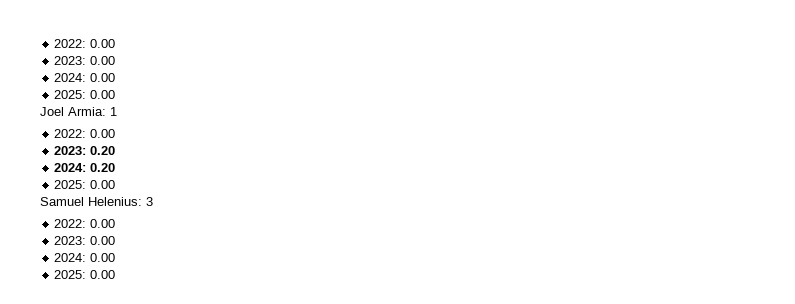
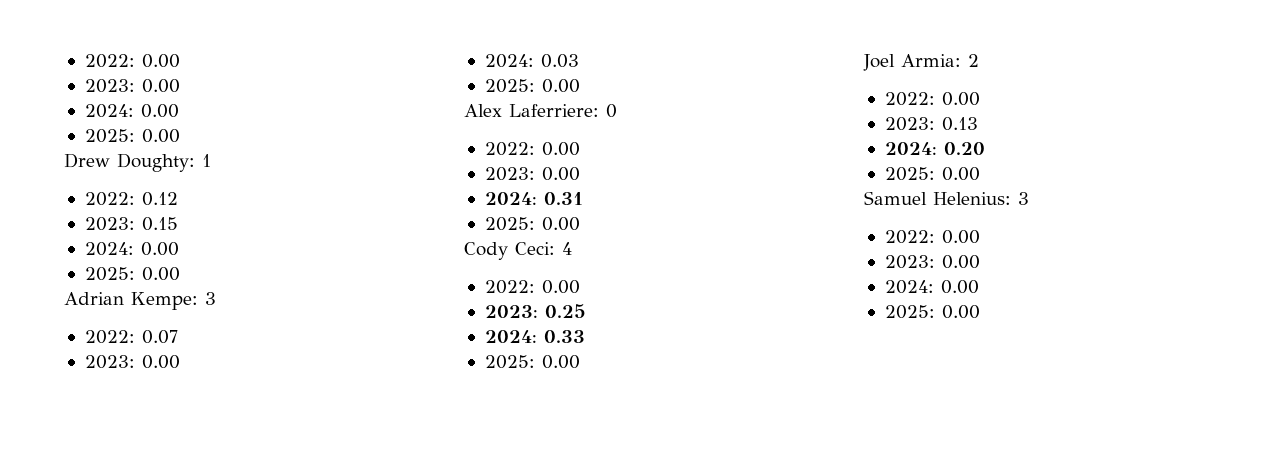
[40,107,106,116] Joel Armia: -> [64,153,195,172] Drew Doughty:
[90,129,116,138] [54,146,116,155] 0.00 // 2023: 0.20 -> [141,192,178,206] [84,217,178,231] [84,242,179,256] [84,267,180,281] [64,292,216,310] [84,330,178,344] [84,355,180,369] [484,54,579,68] [484,79,580,93] [464,104,617,118] [484,142,580,156] [484,167,580,181] [484,192,583,205] [484,217,580,231] [464,242,572,260] [484,280,580,294] [484,304,586,318] [484,330,585,343] [484,355,580,369] [863,54,979,71] [884,92,980,106] [884,117,978,131] 0.12 // 2023: 0.15 // 2024: 0.00 // 2025: 0.00 // Adrian Kempe: 3 // 2022: 0.07 // 2023: 0.00 // 2024: 0.03 // 2025: 0.00 // Alex Laferriere: 0 // 2022: 0.00 // 2023: 0.00 // 2024: 0.31 // 2025: 0.00 // Cody Ceci: 4 // 2022: 0.00 // 2023: 0.25 // 2024: 0.33 // 2025: 0.00 // Joel Armia: 2 // 2022: 0.00 // 2023: 0.13

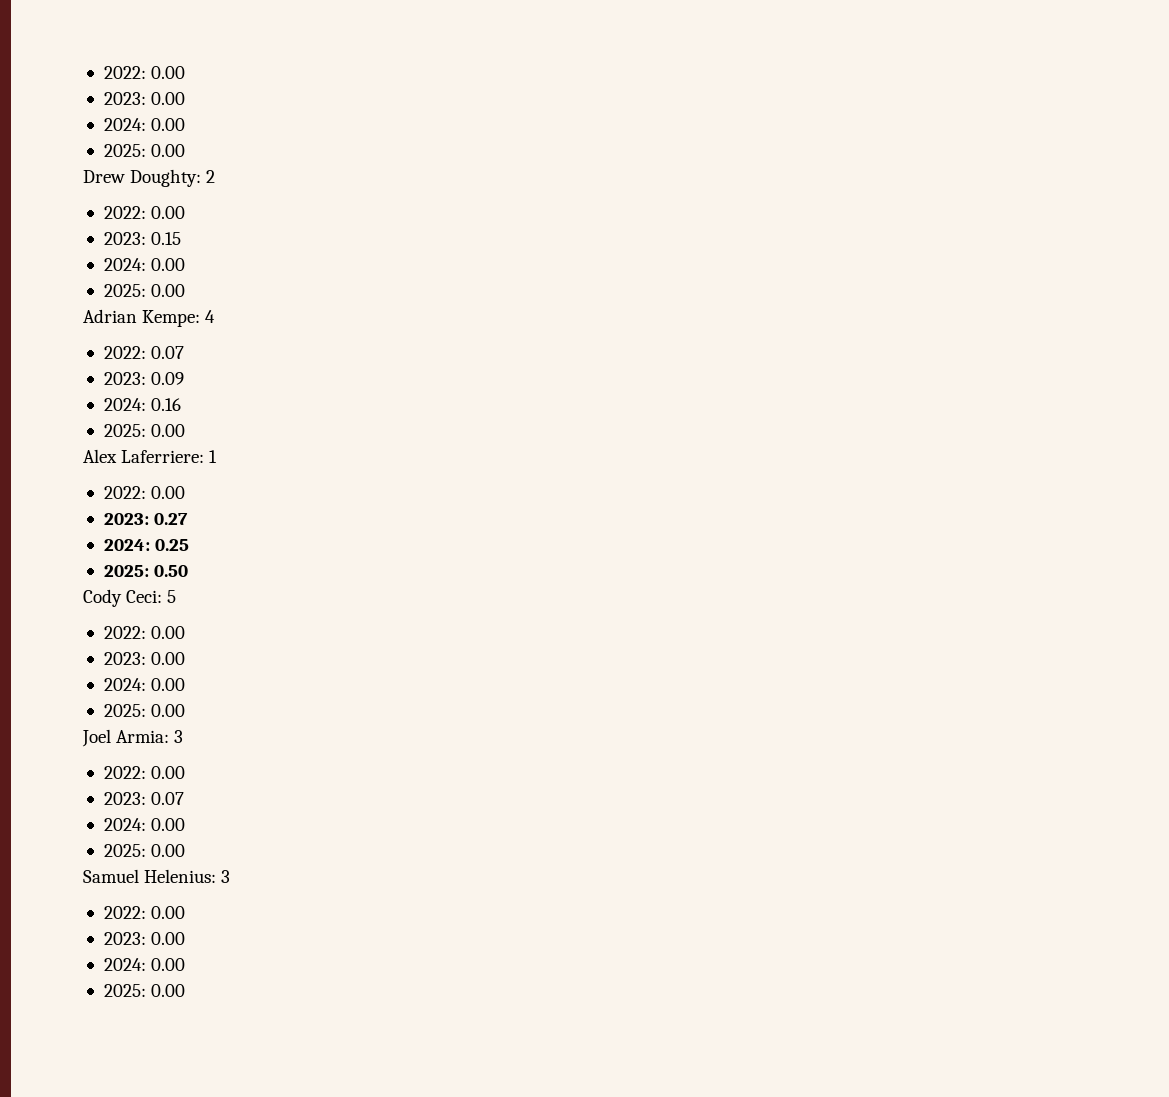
[202,154,211,167] [84,192,178,206] 1 // 2022: 0.12 -> [206,170,216,183] [103,206,186,219] 2 // 2022: 0.00
[205,292,216,305] 3 -> [205,310,216,323] 4
[141,355,180,369] [484,54,579,68] 0.00 // 2024: 0.03 -> [151,372,185,385] [103,398,182,411] 0.09 // 2024: 0.16
[606,104,617,118] [484,142,580,156] [484,167,580,181] [484,192,583,205] [484,217,580,231] [464,242,572,260] [484,280,580,294] [484,304,586,318] [484,330,585,343] 0 // 2022: 0.00 // 2023: 0.00 // 2024: 0.31 // 2025: 0.00 // Cody Ceci: 4 // 2022: 0.00 // 2023: 0.25 // 2024: 0.33 -> [209,450,218,463] [103,486,186,499] [103,513,189,525] [103,539,190,551] [103,565,189,577] [83,589,177,607] [103,626,186,639] [103,652,186,665] [103,678,186,691] 1 // 2022: 0.00 // 2023: 0.27 // 2024: 0.25 // 2025: 0.50 // Cody Ceci: 5 // 2022: 0.00 // 2023: 0.00 // 2024: 0.00
[968,54,979,67] [884,92,980,106] [884,117,978,131] [884,142,985,155] 2 // 2022: 0.00 // 2023: 0.13 // 2024: 0.20 -> [174,730,184,743] [103,766,186,779] [103,792,185,805] [103,818,186,831] 3 // 2022: 0.00 // 2023: 0.07 // 2024: 0.00

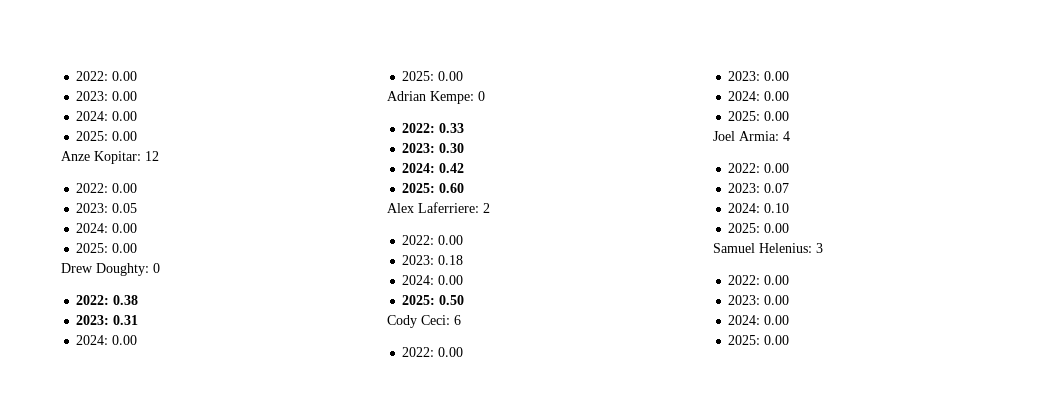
[103,66,186,79] [103,92,186,105] [103,118,186,131] [103,144,186,157] [83,169,216,187] [103,206,186,219] [103,232,182,245] 2022: 0.00 // 2023: 0.00 // 2024: 0.00 // 2025: 0.00 // Drew Doughty: 2 // 2022: 0.00 // 2023: 0.15 -> [76,71,138,81] [76,91,138,101] [76,111,138,121] [76,131,138,141] [61,151,159,164] [76,183,138,193] [76,203,138,213] [76,223,138,233] [76,243,138,253] [61,263,160,276] [76,295,139,305] [76,315,139,325] 2022: 0.00 // 2023: 0.00 // 2024: 0.00 // 2025: 0.00 // Anze Kopitar: 12 // 2022: 0.00 // 2023: 0.05 // 2024: 0.00 // 2025: 0.00 // Drew Doughty: 0 // 2022: 0.38 // 2023: 0.31
[205,310,216,323] [103,346,185,359] [103,372,185,385] [103,398,182,411] [103,424,186,437] 4 // 2022: 0.07 // 2023: 0.09 // 2024: 0.16 // 2025: 0.00 -> [478,91,485,101] [402,123,465,133] [402,143,465,153] [402,163,465,173] [402,183,465,193] 0 // 2022: 0.33 // 2023: 0.30 // 2024: 0.42 // 2025: 0.60
[209,450,218,463] [103,486,186,499] [103,513,189,525] [103,539,190,551] 1 // 2022: 0.00 // 2023: 0.27 // 2024: 0.25 -> [483,203,490,213] [402,235,464,245] [402,255,464,265] [402,275,464,285] 2 // 2022: 0.00 // 2023: 0.18 // 2024: 0.00
[167,590,177,603] 5 -> [454,315,461,325] 6
[174,730,184,743] 3 -> [783,131,790,141] 4
[151,818,186,831] 0.00 -> [764,203,790,213] 0.10

